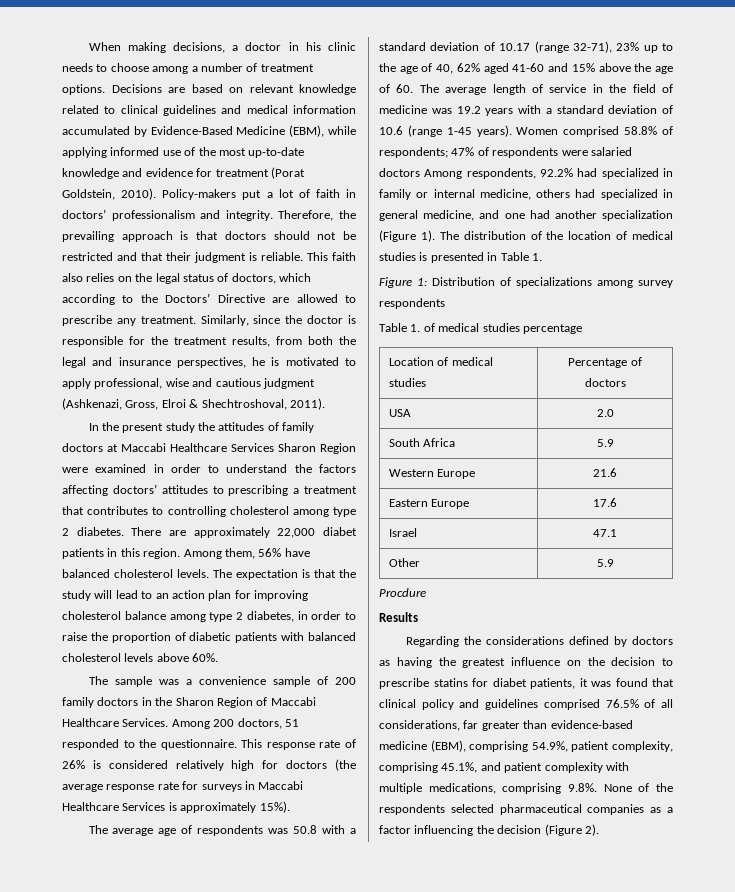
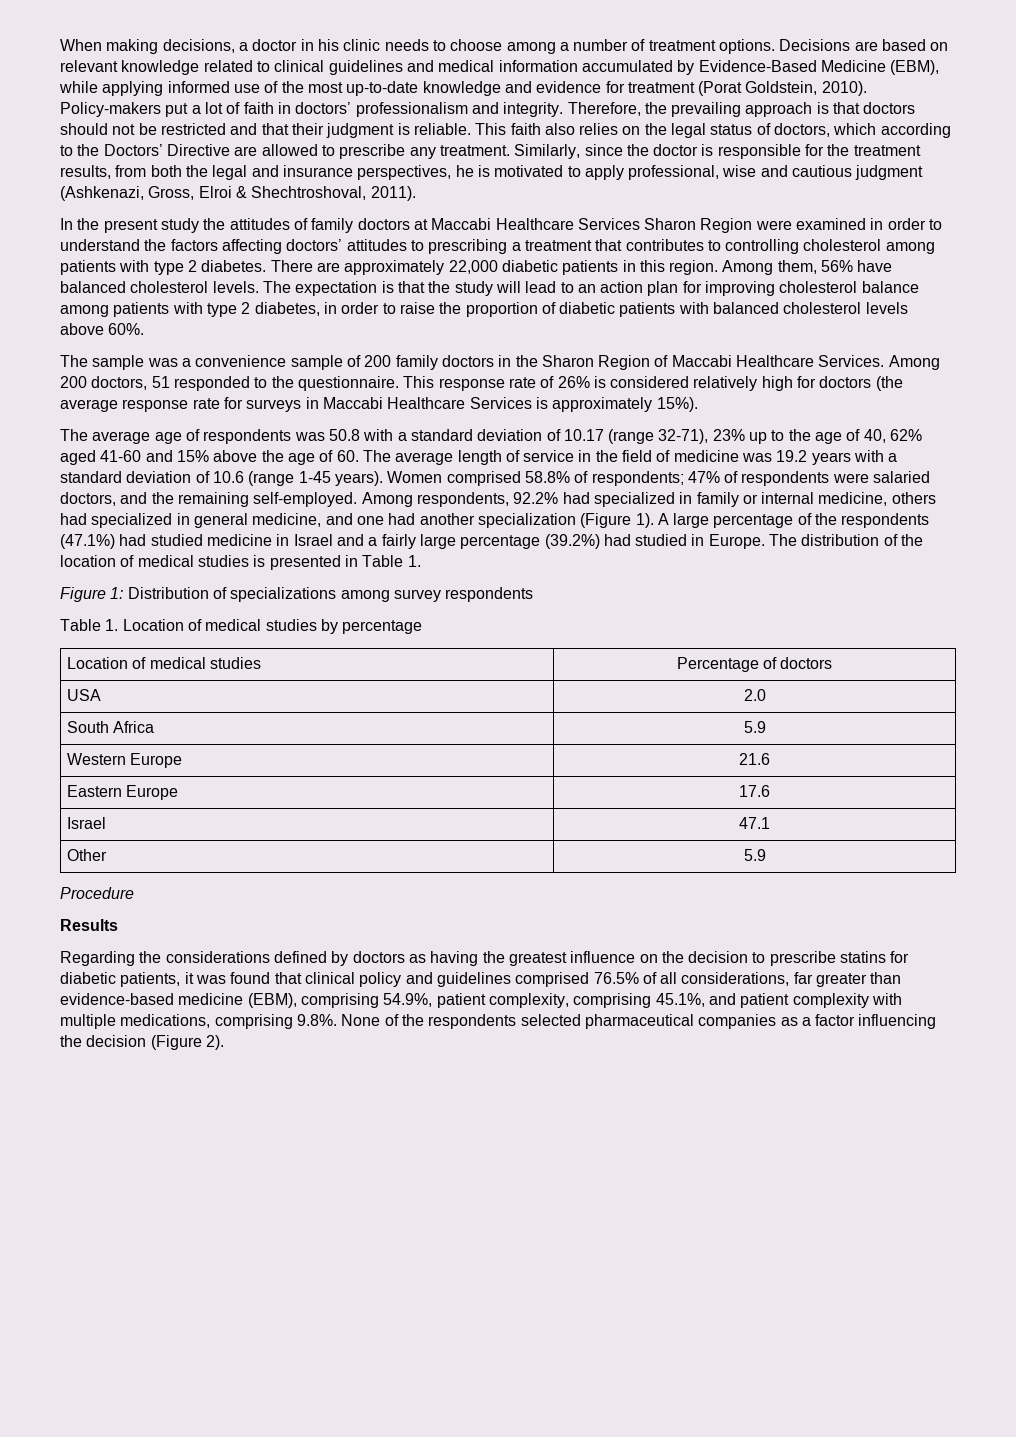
(329, 513) none -> [60,260,150,275] patients with
[323,527,357,536] diabet -> [501,260,558,272] diabetic
(206, 618) none -> [113,302,203,317] patients with
[379,168,420,177] doctors -> [60,492,358,507] doctors, and the remaining self-employed.
(435, 236) none -> [657,513,930,528] [60,534,765,549] A large percentage of the respondents (47.1%) had studied medicine in Israel and a fairly large percentage (39.2%) had studied in Europe.
[423,323,520,332] of medical studies -> [122,619,338,634] Location of medical studies by
[379,588,426,597] Procdure -> [60,887,134,899] Procedure
[492,678,527,687] diabet -> [60,972,116,984] diabetic

